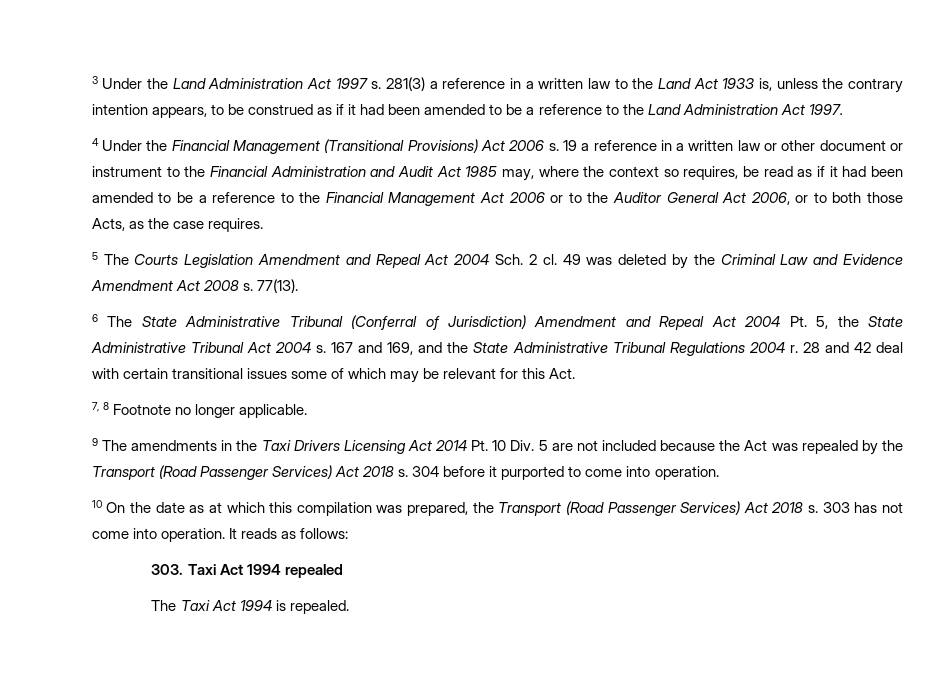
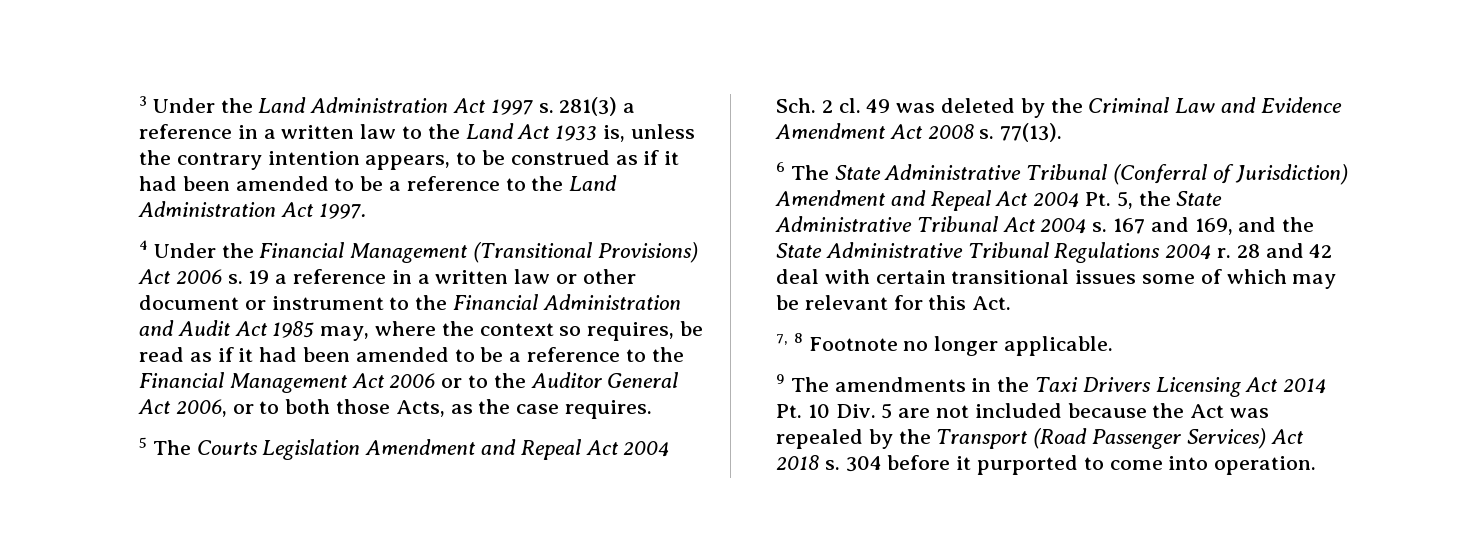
[91,500,903,516] [91,528,349,542] [151,564,343,578] [151,600,349,614] // 10 On the date as at which this compilation was prepared, the Transport (Road Passenger Services) Act 2018 s. 303 has not come into operation. It reads as follows: // 303. Taxi Act 1994 repealed // The Taxi Act 1994 is repealed. -> (1317, 465) none

